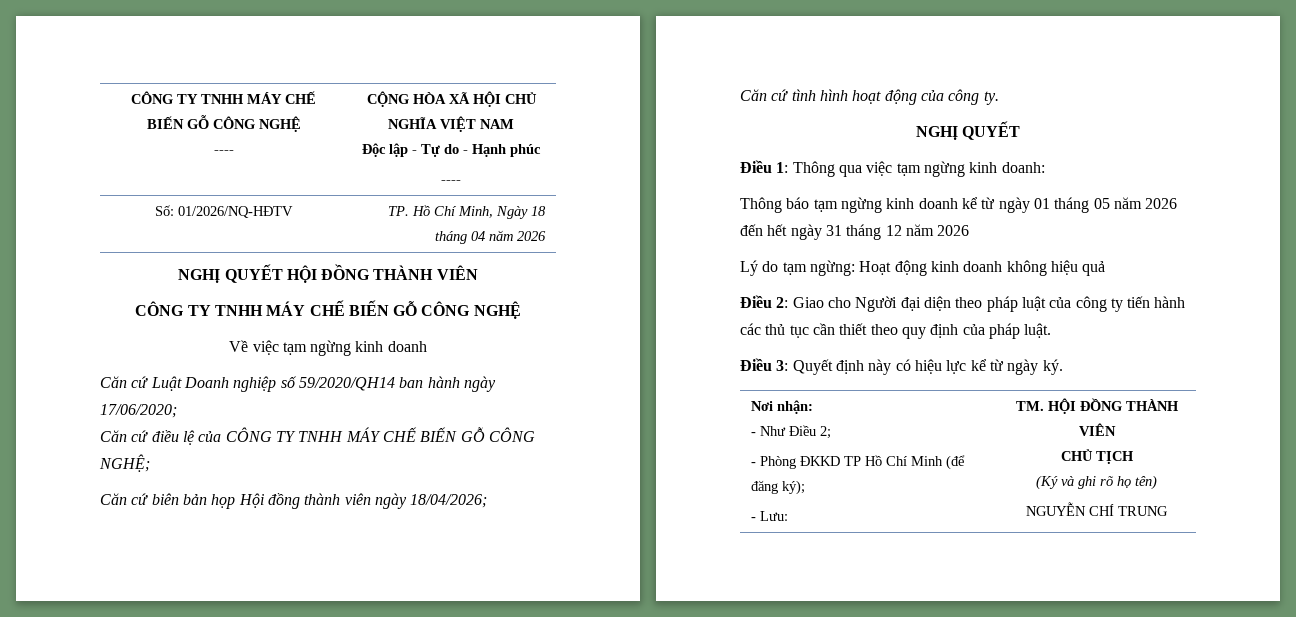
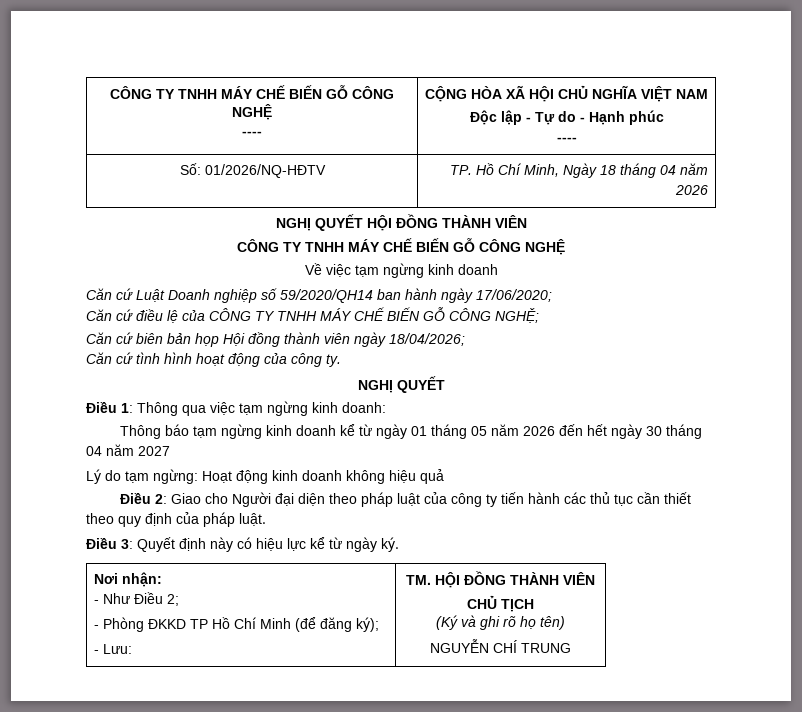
[825,224,970,240] 31 tháng 12 năm 2026 -> [645,424,702,439] [86,444,170,456] 30 tháng 04 năm 2027

